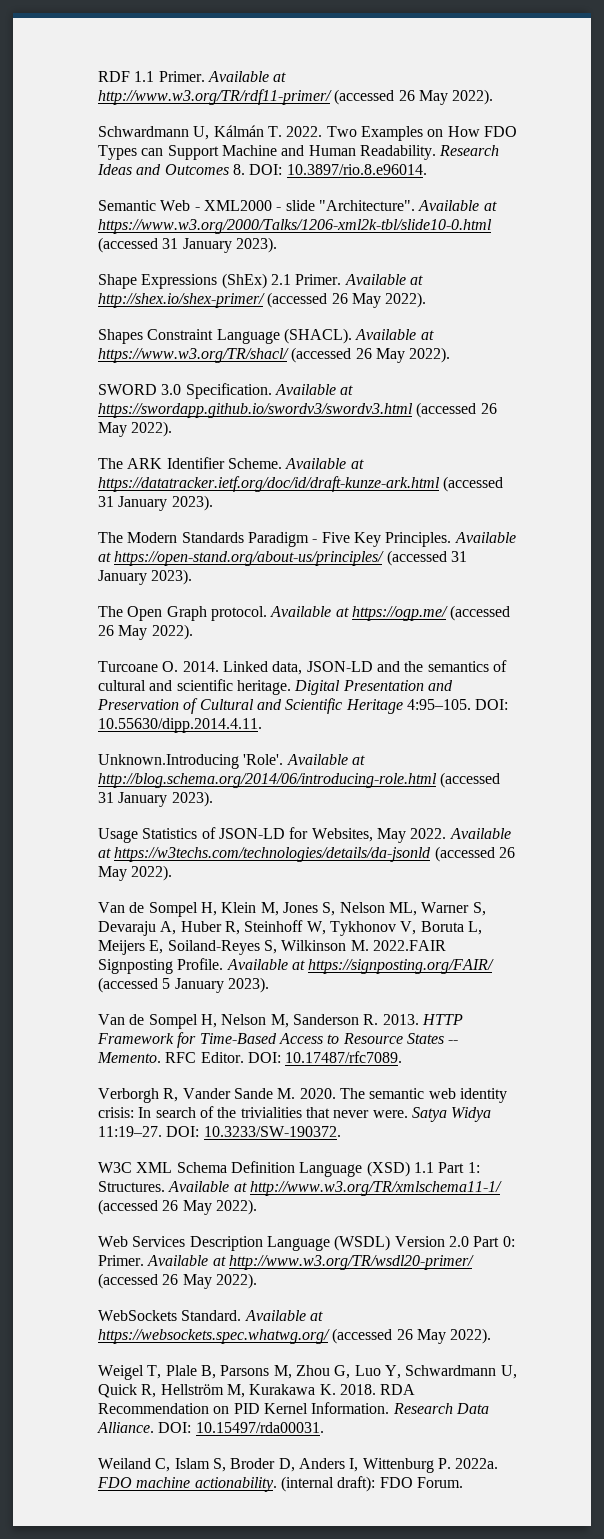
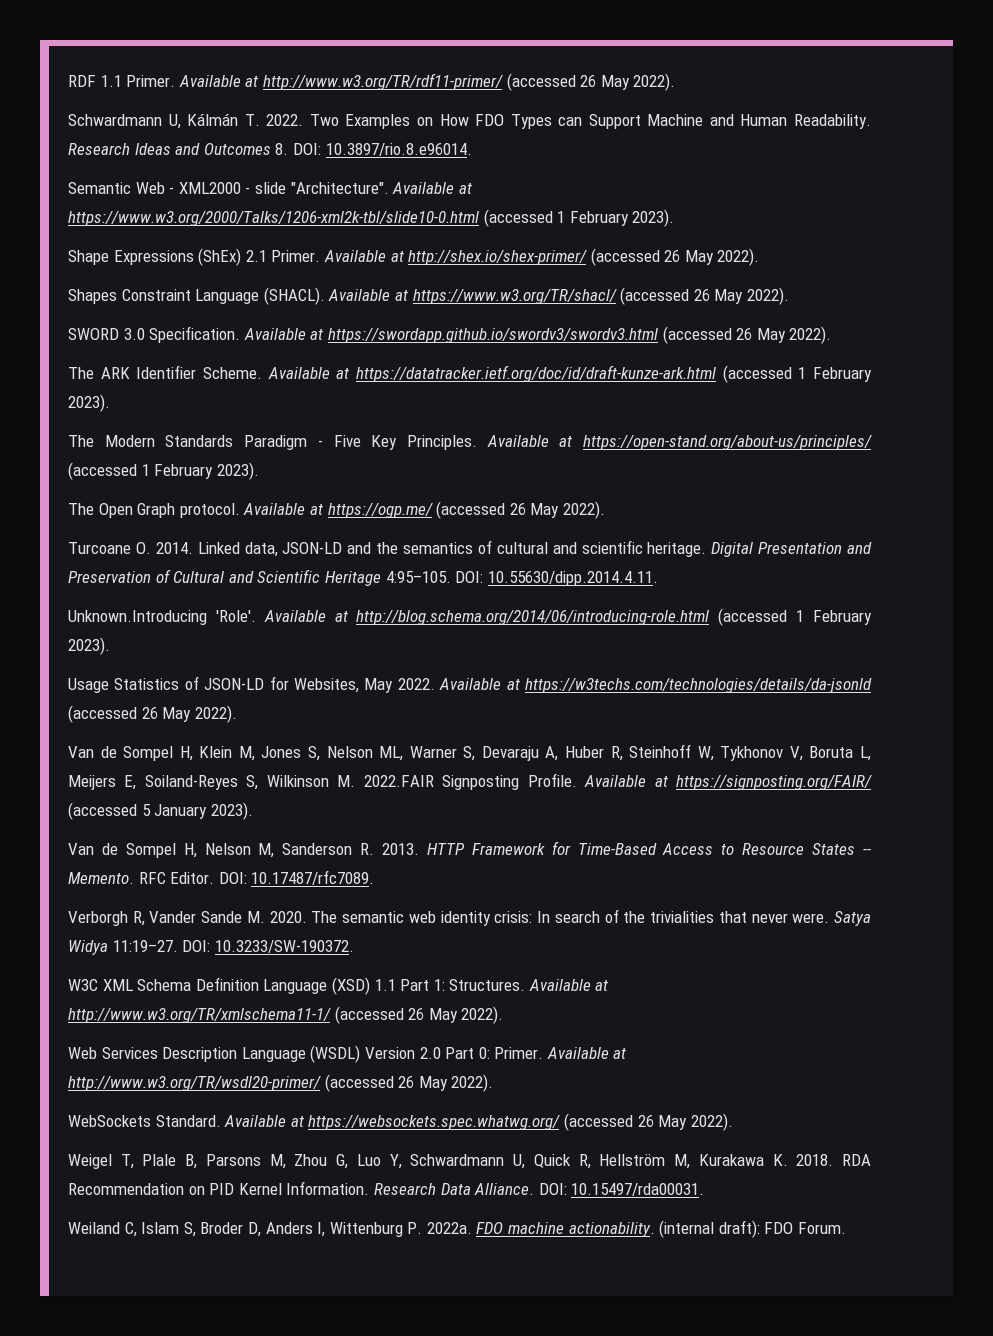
[162,238,232,253] 31 January -> [557,211,629,226] 1 February
[98,496,168,511] 31 January -> [798,367,872,382] 1 February
[450,551,467,562] [98,570,147,585] 31 January -> [141,464,214,479] 1 February
[98,792,168,807] 31 January -> [796,610,872,625] 1 February

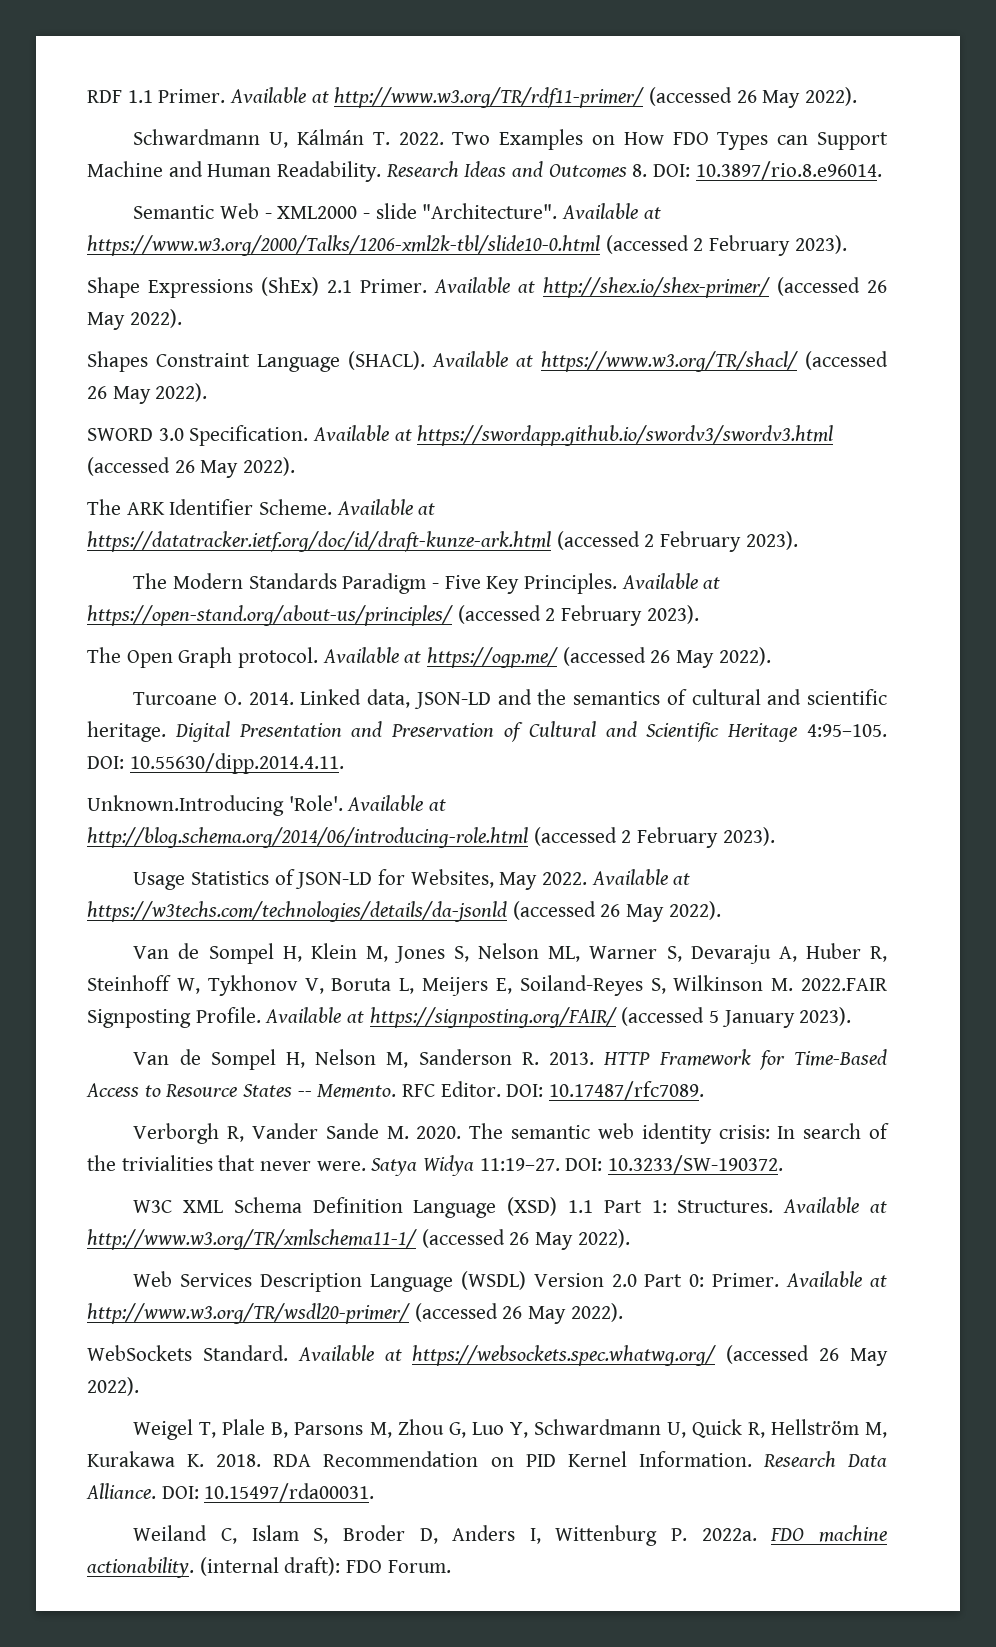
[557,211,566,223] 1 -> [693,238,704,251] 2
[798,367,807,379] 1 -> [644,534,655,547] 2
[141,464,150,476] 1 -> [545,608,556,621] 2
[796,610,805,622] 1 -> [621,830,632,843] 2

